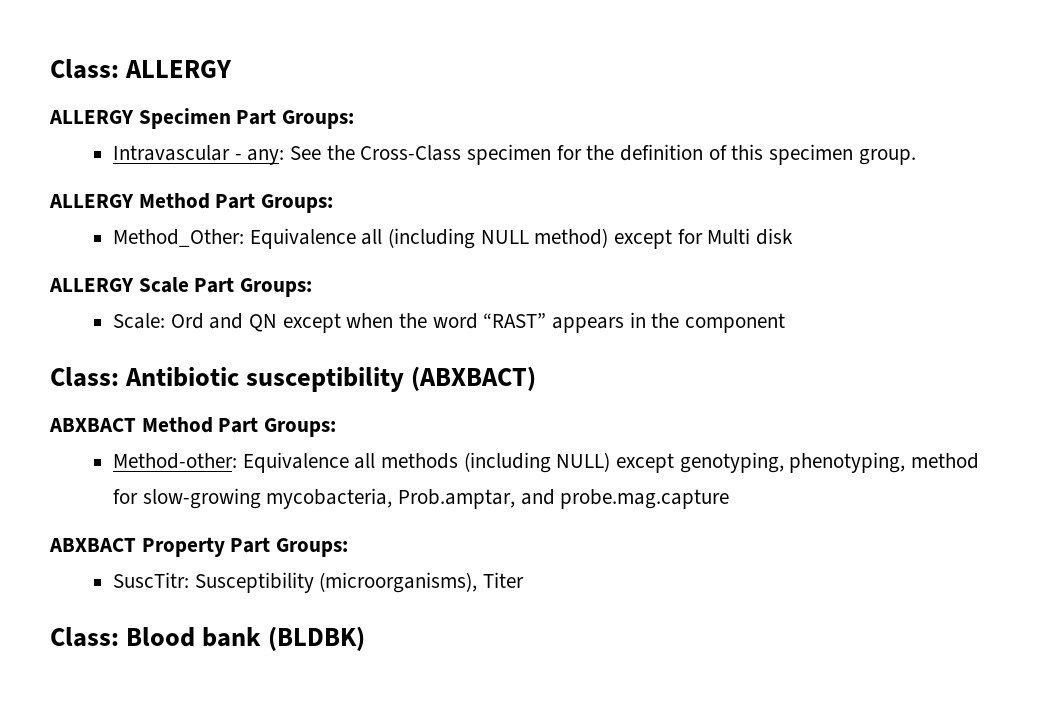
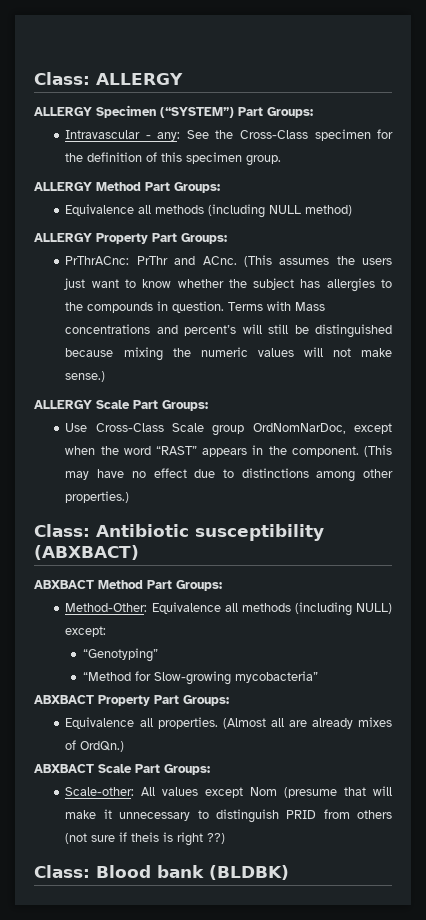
(231, 118) none -> [160,107,234,118] (“SYSTEM”)
[113,228,383,249] Method_Other: Equivalence all -> [65,204,205,216] Equivalence all methods
[614,228,794,249] except for Multi disk -> [34,233,227,244] [65,255,393,267] [64,278,393,292] [65,301,326,313] [65,324,393,338] [65,347,392,361] [65,371,106,382] // ALLERGY Property Part Groups: // PrThrACnc: PrThr and ACnc. (This assumes the users just want to know whether the subject has allergies to the compounds in question. Terms with Mass concentrations and percent’s will still be distinguished because mixing the numeric values will not make sense.)
[113,313,278,332] Scale: Ord and QN -> [65,423,346,436] Use Cross-Class Scale group OrdNomNarDoc,
[685,313,786,333] component -> [291,445,392,457] [65,468,394,482] [65,491,130,503] component. (This may have no effect due to distinctions among other properties.)
[113,453,238,469] Method-other: -> [65,603,148,612] Method-Other:
[616,452,980,473] [113,488,730,509] [49,537,349,557] [113,572,525,593] except genotyping, phenotyping, method for slow-growing mycobacteria, Prob.amptar, and probe.mag.capture // ABXBACT Property Part Groups: // SuscTitr: Susceptibility (microorganisms), Titer -> [65,626,107,637] [82,648,158,662] [82,671,318,685] [34,695,229,706] [65,717,392,729] [65,740,125,752] [34,764,210,775] [65,786,393,798] [65,809,393,823] [65,832,226,846] except: // “Genotyping” // “Method for Slow-growing mycobacteria” // ABXBACT Property Part Groups: // Equivalence all properties. (Almost all are already mixes of OrdQn.) // ABXBACT Scale Part Groups: // Scale-other: All values except Nom (presume that will make it unnecessary to distinguish PRID from others (not sure if theis is right ??)

